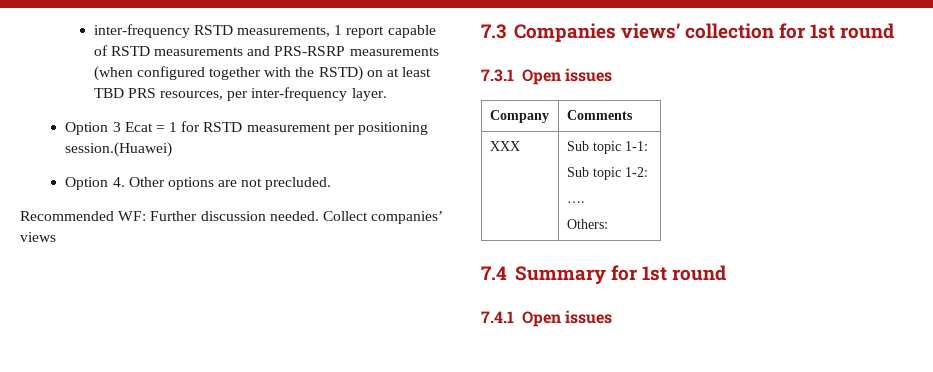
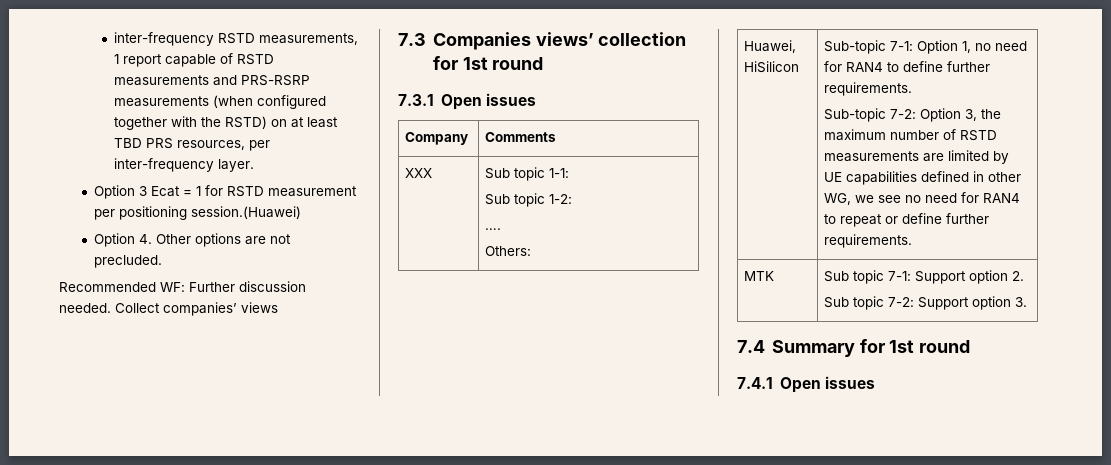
(608, 224) none -> [744,40,797,53] [744,61,800,73] [824,40,1028,54] [824,61,991,72] [824,82,913,96] [824,108,1002,122] [824,129,998,141] [824,150,1010,164] [824,171,1022,185] [824,192,1021,205] [824,213,990,227] [824,234,913,248] [744,271,775,281] [824,270,1025,284] [824,296,1028,310] // Huawei, HiSilicon | Sub-topic 7-1: Option 1, no need for RAN4 to define further requirements. // Sub-topic 7-2: Option 3, the maximum number of RSTD measurements are limited by UE capabilities defined in other WG, we see no need for RAN4 to repeat or define further requirements. // MTK | Sub topic 7-1: Support option 2. // Sub topic 7-2: Support option 3.

